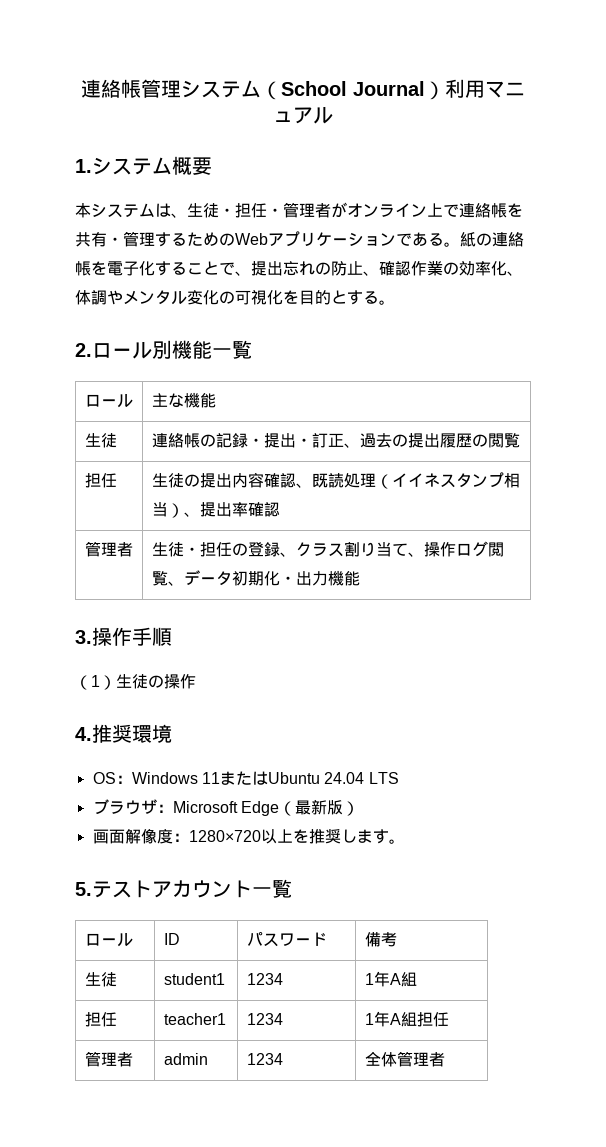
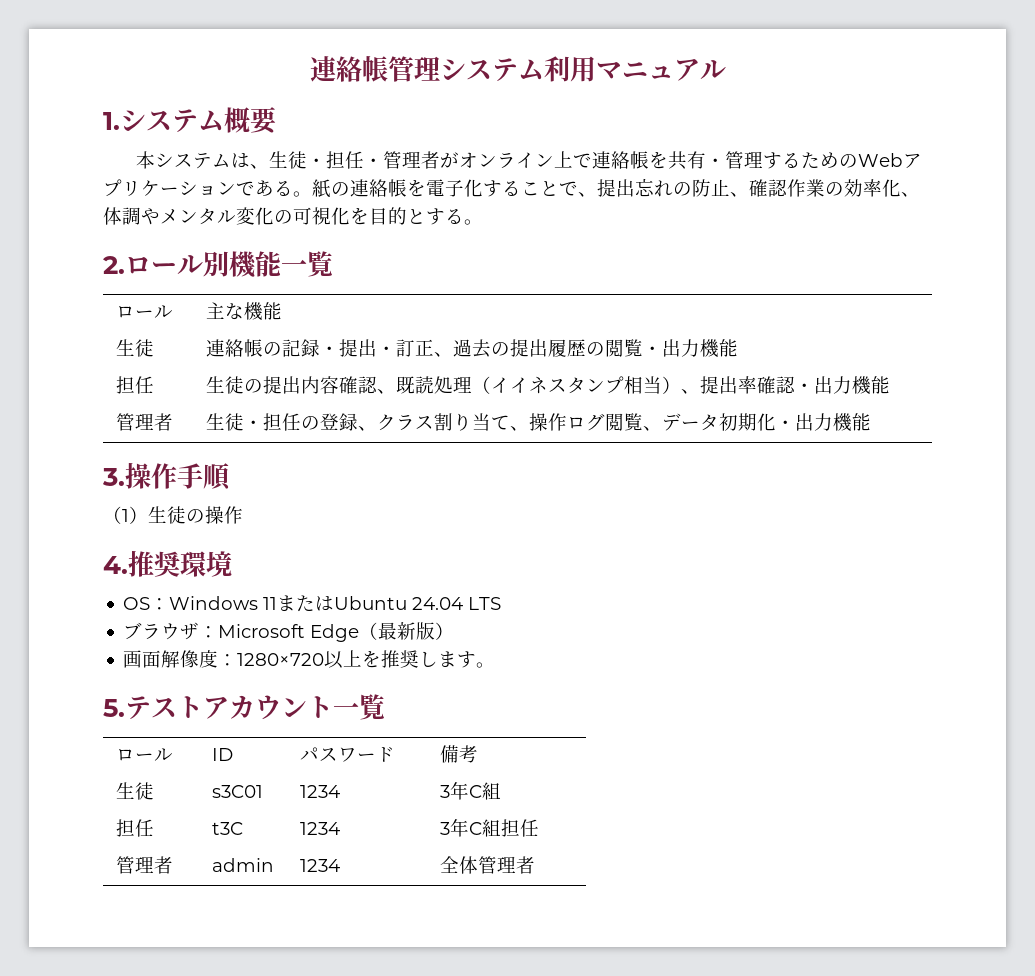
[261,81,445,100] （School Journal） -> (544, 69) none
(520, 440) none -> [642,339,738,358] ・出力機能
(280, 509) none -> [794,376,890,395] ・出力機能
[163,973,225,985] [246,973,283,985] [364,971,401,987] student1 | 1234 | 1年A -> [211,785,263,798] [299,785,340,798] [439,781,482,800] s3C01 | 1234 | 3年C
[163,1013,226,1025] [246,1013,283,1025] [364,1011,401,1027] teacher1 | 1234 | 1年A -> [211,822,243,835] [299,822,340,835] [439,818,482,837] t3C | 1234 | 3年C

